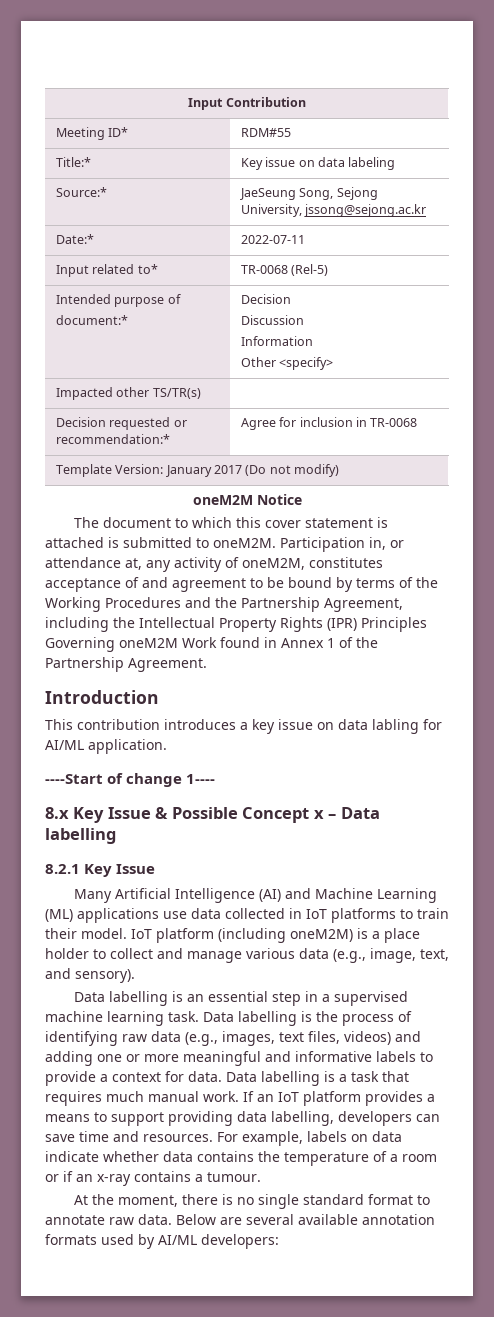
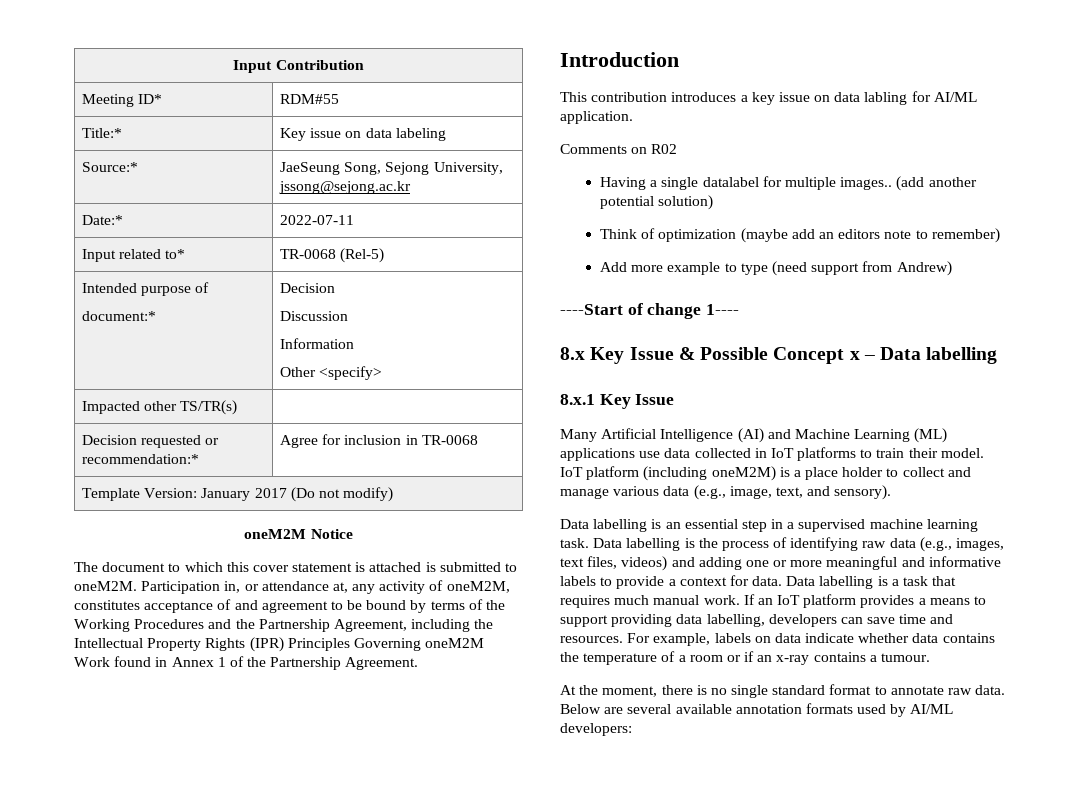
(167, 746) none -> [560,144,678,154] [600,176,977,191] [600,195,714,210] [600,228,1000,243] [600,261,952,276] // Comments on R02 // Having a single datalabel for multiple images.. (add another potential solution) // Think of optimization (maybe add an editors note to remember) // Add more example to type (need support from Andrew)
[45,864,80,874] 8.2.1 -> [560,394,595,405] 8.x.1

